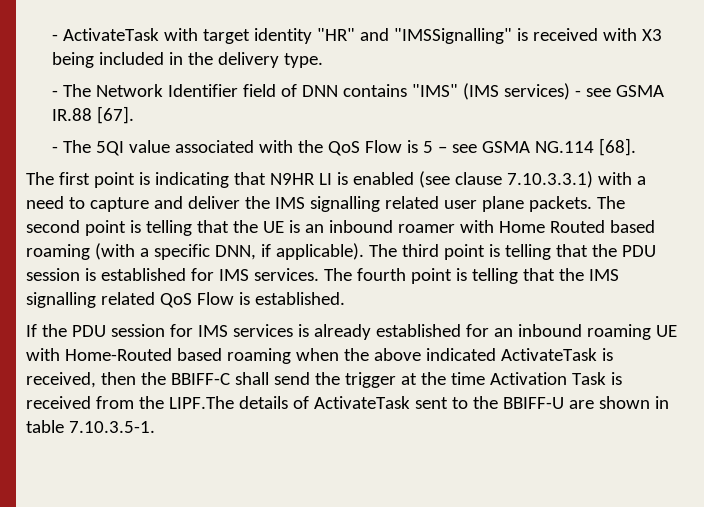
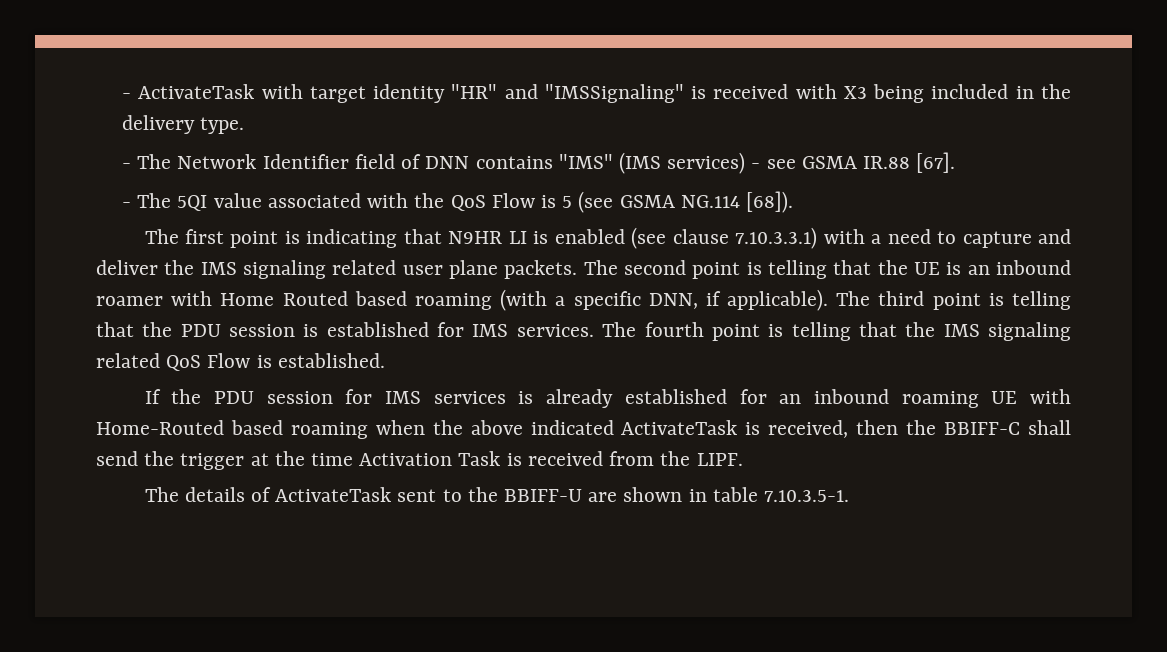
[394,28,513,44] "IMSSignalling" -> [544,84,684,103] "IMSSignaling"
[438,144,478,153] – see -> [578,191,614,213] (see
[599,138,637,156] [68]. -> [745,191,793,213] [68]).
[309,196,380,212] signalling -> [243,260,326,279] signaling
[26,292,96,308] signalling -> [988,322,1072,341] signaling
[168,396,234,409] LIPF.The -> [696,453,743,466] [144,487,179,502] LIPF. // The

